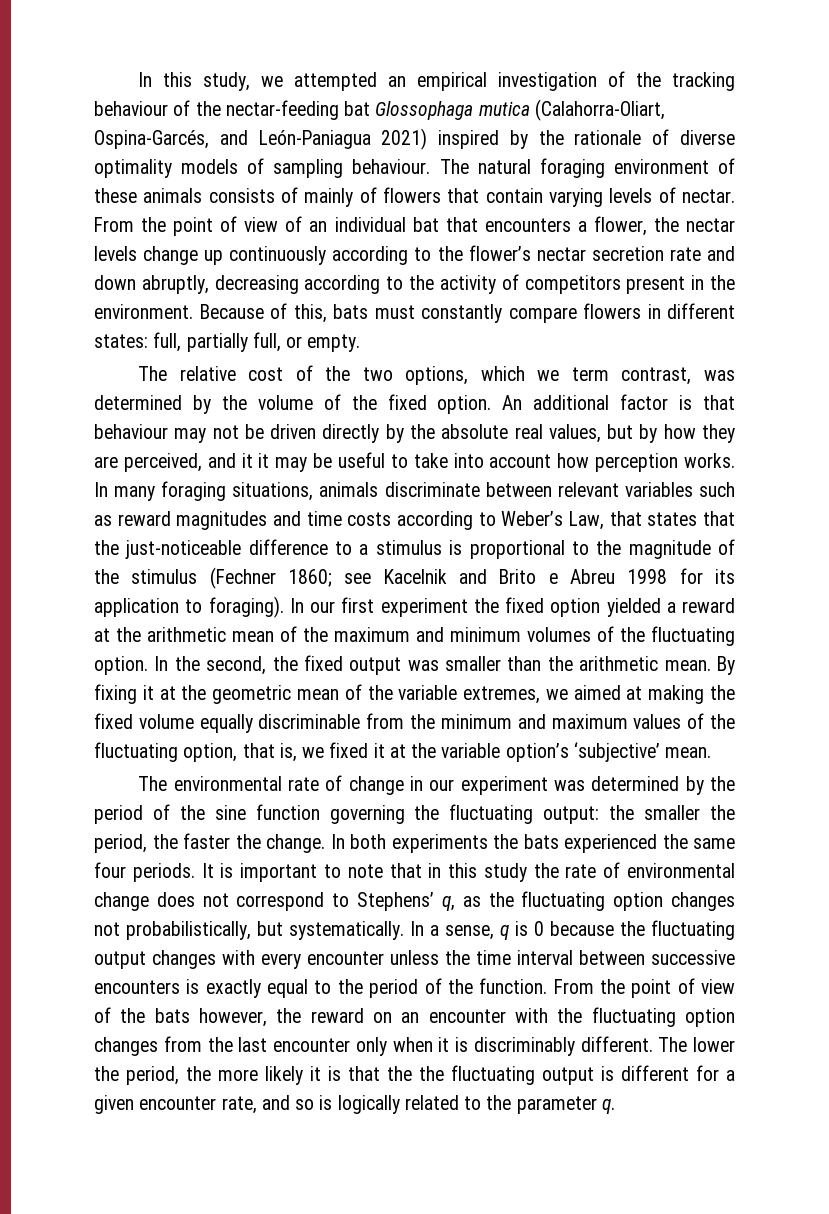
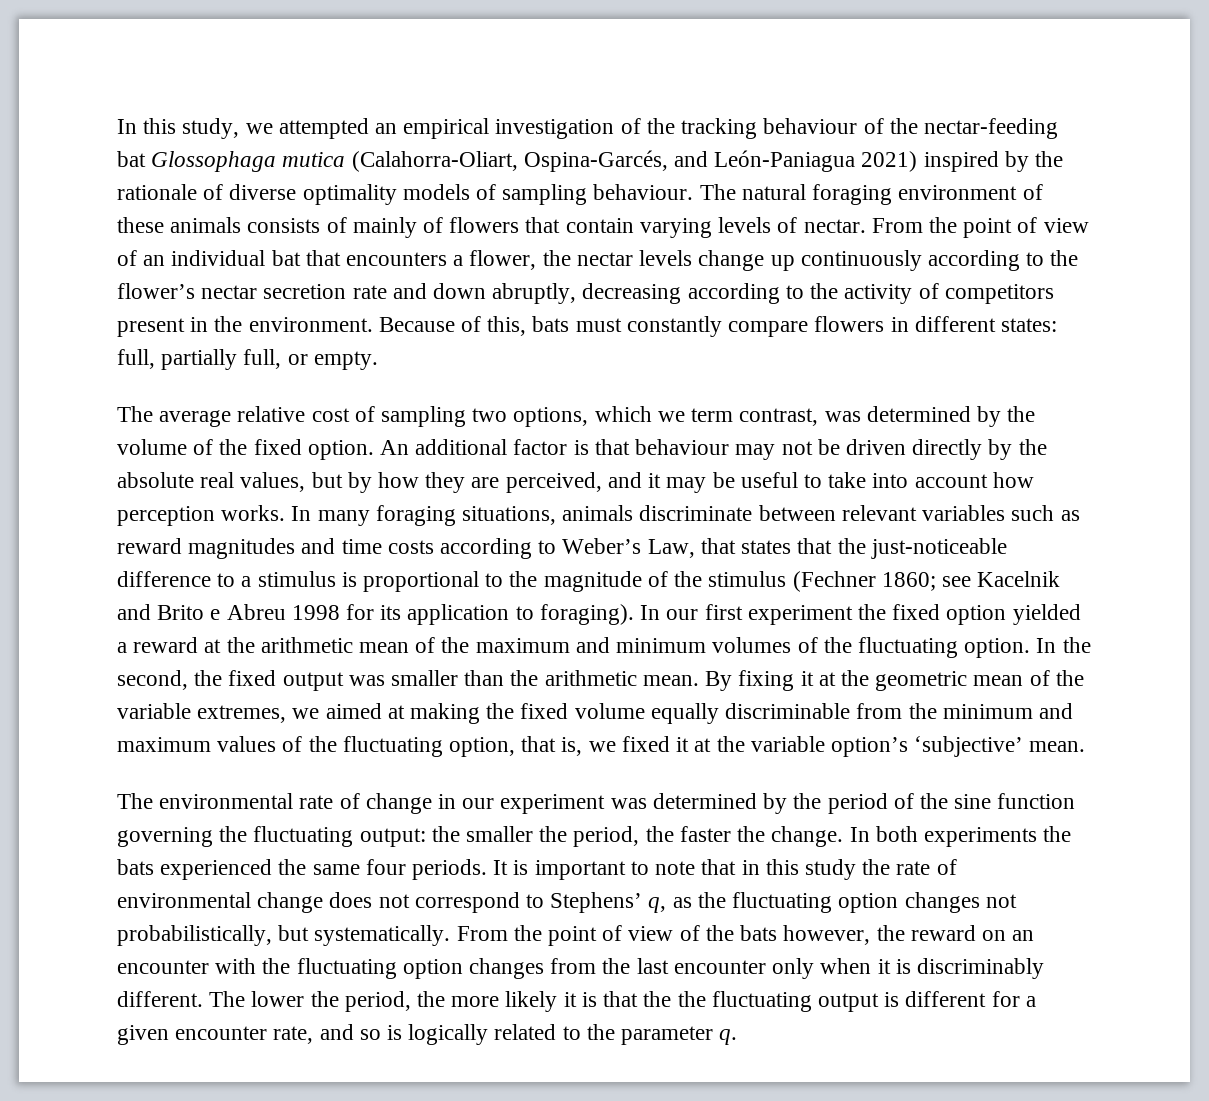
(168, 373) none -> [159,410,232,427] average
[325,366,351,381] the -> [381,406,467,427] sampling
[258,453,270,468] it -> (662, 480) none
[410,920,735,940] [94,950,735,969] [94,978,548,998] In a sense, q is 0 because the fluctuating output changes with every encounter unless the time interval between successive encounters is exactly equal to the period of the function. -> (451, 935) none

